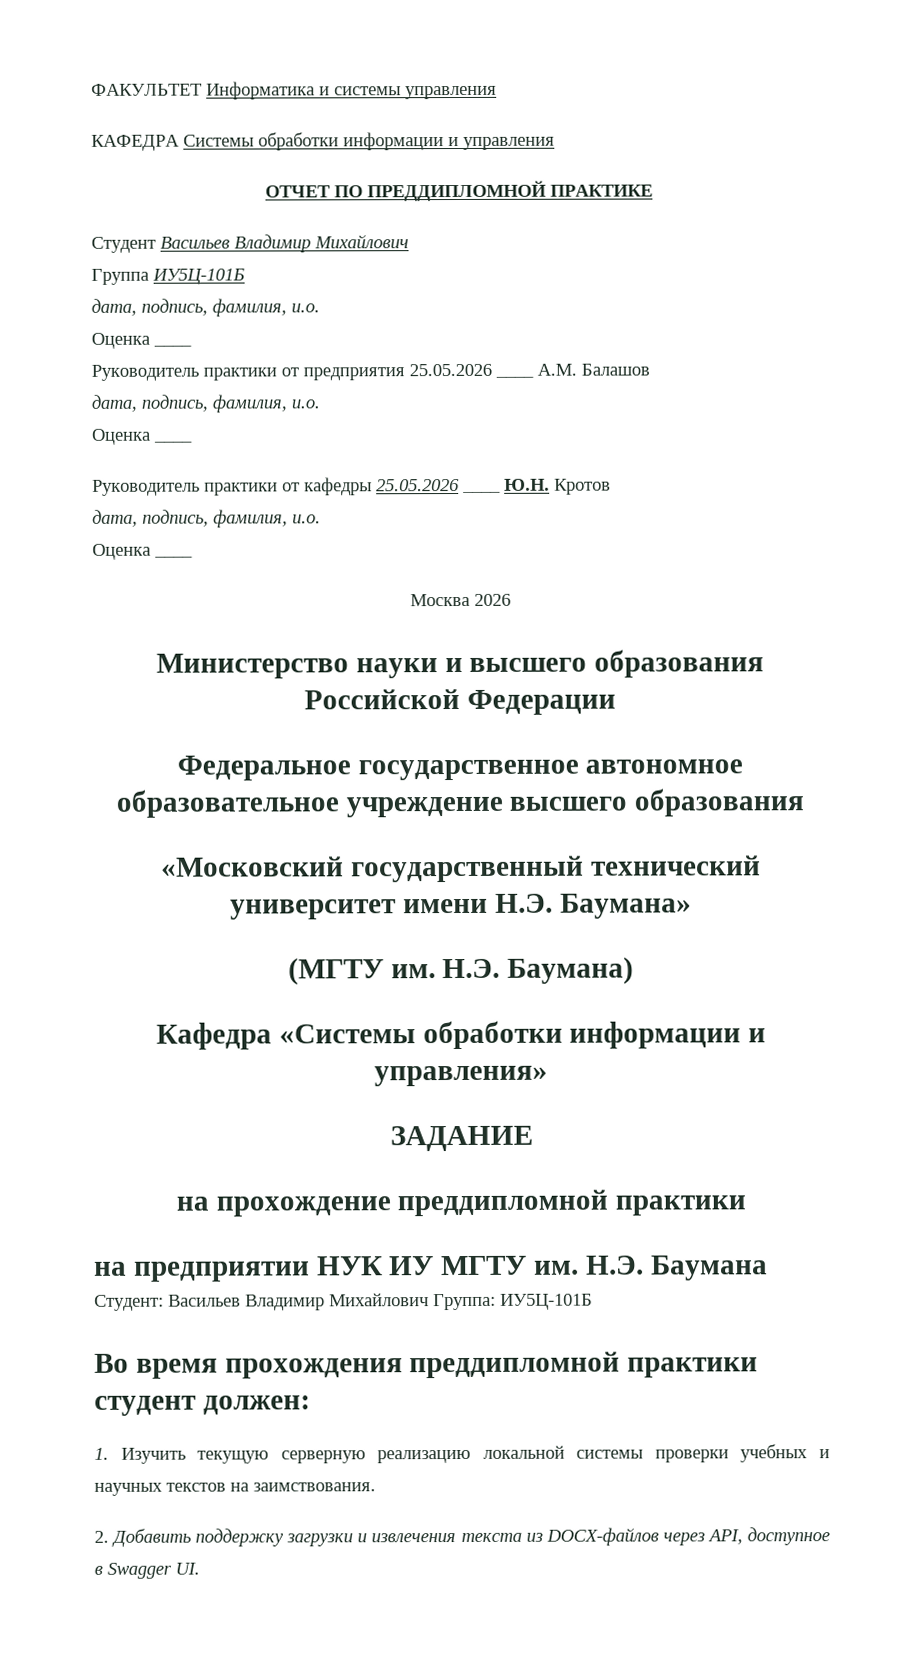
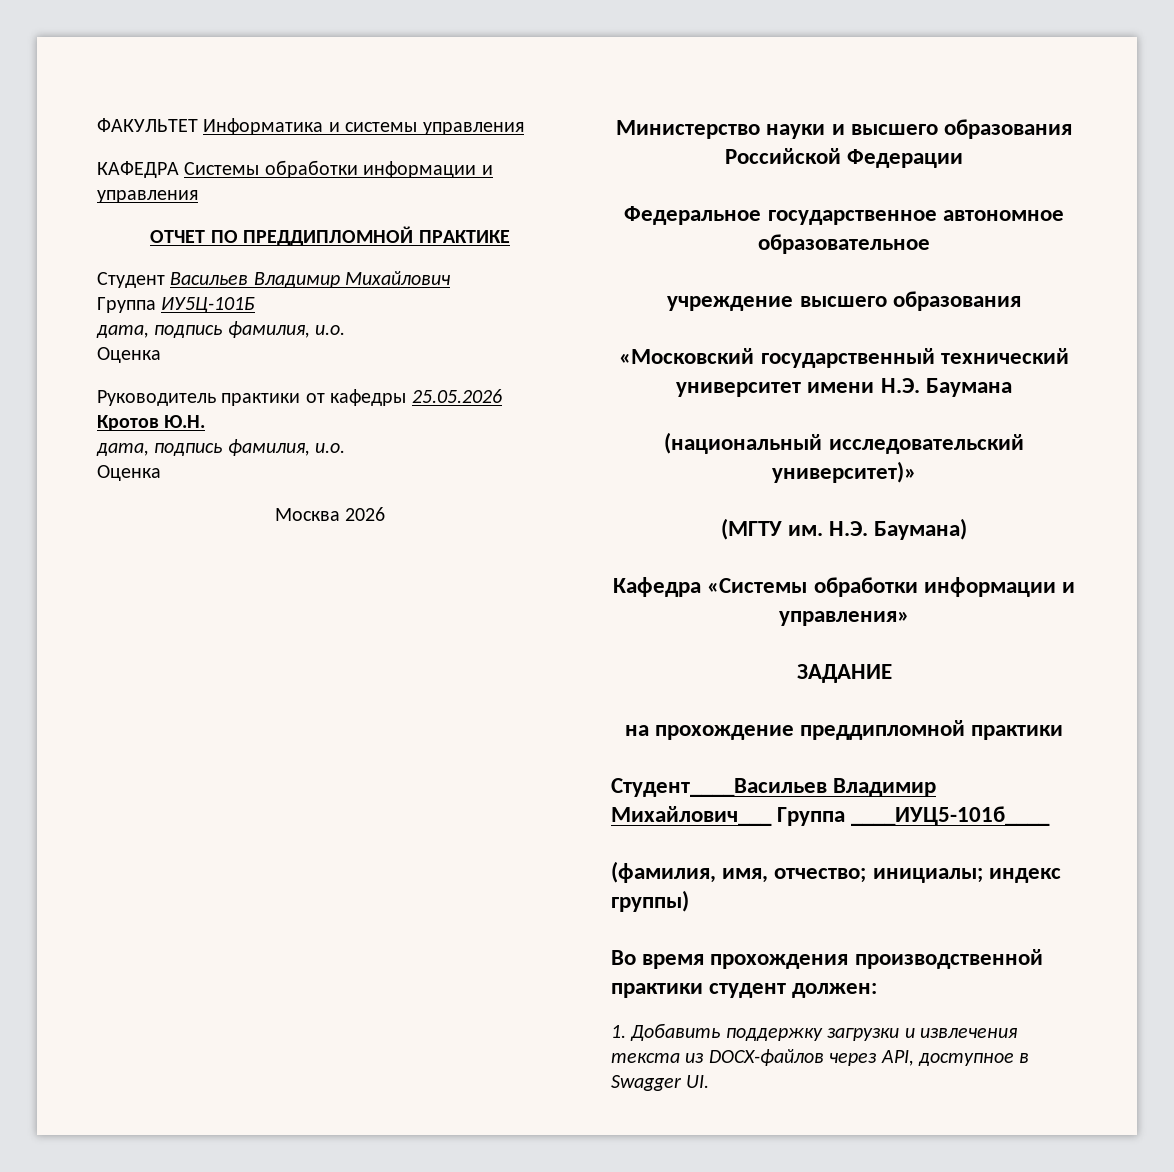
[141,298,320,317] [91,332,192,349] [91,363,650,381] [91,394,320,413] [92,428,193,445] подпись, фамилия, и.о. // Оценка ____ // Руководитель практики от предприятия 25.05.2026 ____ А.М. Балашов // дата, подпись, фамилия, и.о. // Оценка ____ -> [154,321,346,338] [97,347,161,363] подпись фамилия, и.о. // Оценка
[462,490,501,493] ____ -> [97,415,159,431] Кротов
[554,478,611,495] [92,509,321,528] [92,543,193,560] Кротов // дата, подпись, фамилия, и.о. // Оценка ____ -> [96,439,346,456] [97,465,161,481] // дата, подпись фамилия, и.о. // Оценка
(339, 803) none -> (930, 244) //
[559,893,692,919] Баумана» -> [925,378,1012,397] [664,432,1024,454] [772,461,916,483] Баумана // (национальный исследовательский университет)»
[94,1255,768,1282] [94,1293,593,1311] на предприятии НУК ИУ МГТУ им. Н.Э. Баумана // Студент: Васильев Владимир Михайлович Группа: ИУ5Ц-101Б -> [611,778,937,797] [611,806,1051,826] [611,861,1061,883] [611,890,689,912] Студент____Васильев Владимир Михайлович___ Группа ____ИУЦ5-101б____ // (фамилия, имя, отчество; инициалы; индекс группы)
[409,1351,621,1379] преддипломной -> [854,949,1043,969] производственной
[120,1444,830,1464] [94,1482,376,1496] [94,1530,109,1543] Изучить текущую серверную реализацию локальной системы проверки учебных и научных текстов на заимствования. // 2. -> (626, 1031) none

